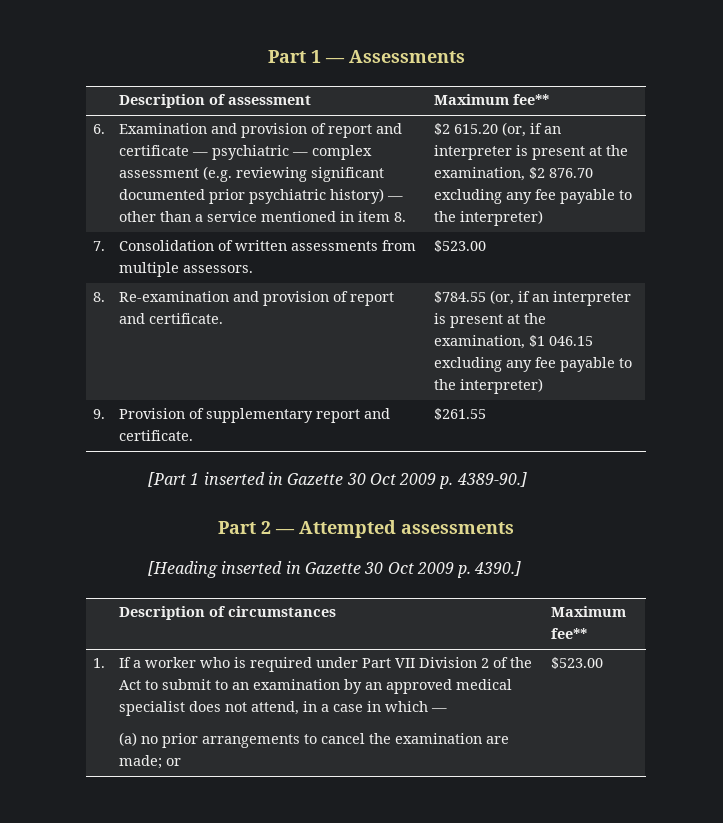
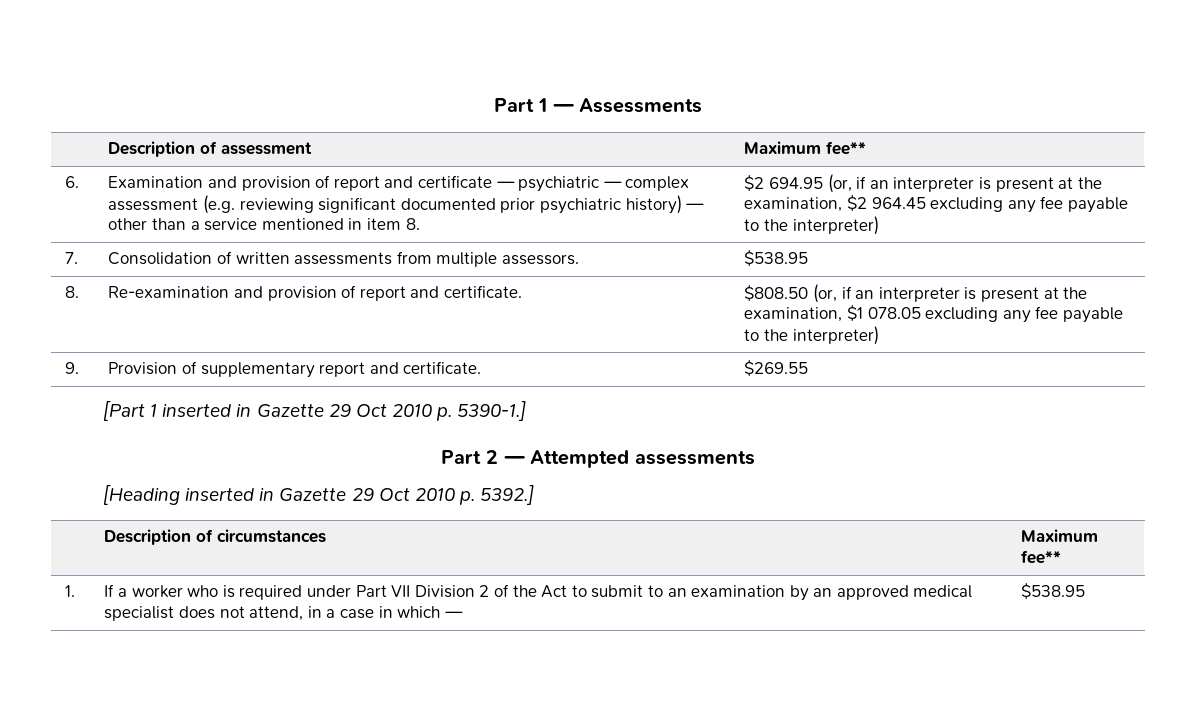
[453,124,498,134] 615.20 -> [769,177,824,189] 694.95
[548,168,593,178] 876.70 -> [871,197,926,209] 964.45
[433,240,486,252] $523.00 -> [744,250,809,266] $538.95
[433,291,486,303] $784.55 -> [744,285,809,301] $808.50
[548,336,593,346] 046.15 -> [867,307,921,319] 078.05
[433,408,486,420] $261.55 -> [744,360,809,376] $269.55
[346,472,527,489] 30 Oct 2009 p. 4389-90.] -> [328,401,527,421] 29 Oct 2010 p. 5390-1.]
[364,561,522,578] 30 Oct 2009 p. 4390.] -> [351,485,535,505] 29 Oct 2010 p. 5392.]
[118,732,509,748] [118,755,181,769] [550,657,603,669] // (a) no prior arrangements to cancel the examination are made; or | $523.00 -> [1021,583,1086,599] | $538.95

